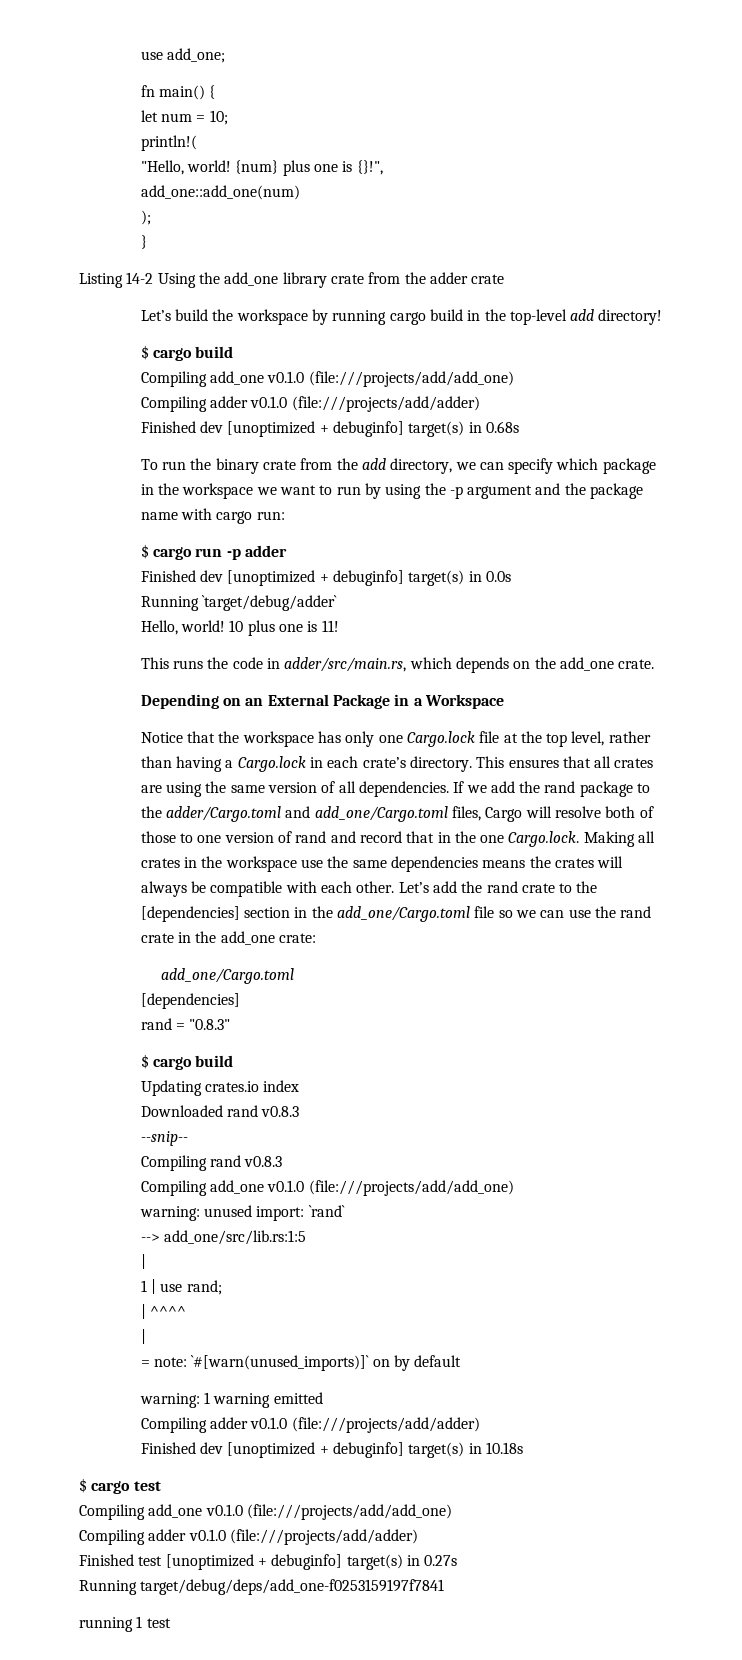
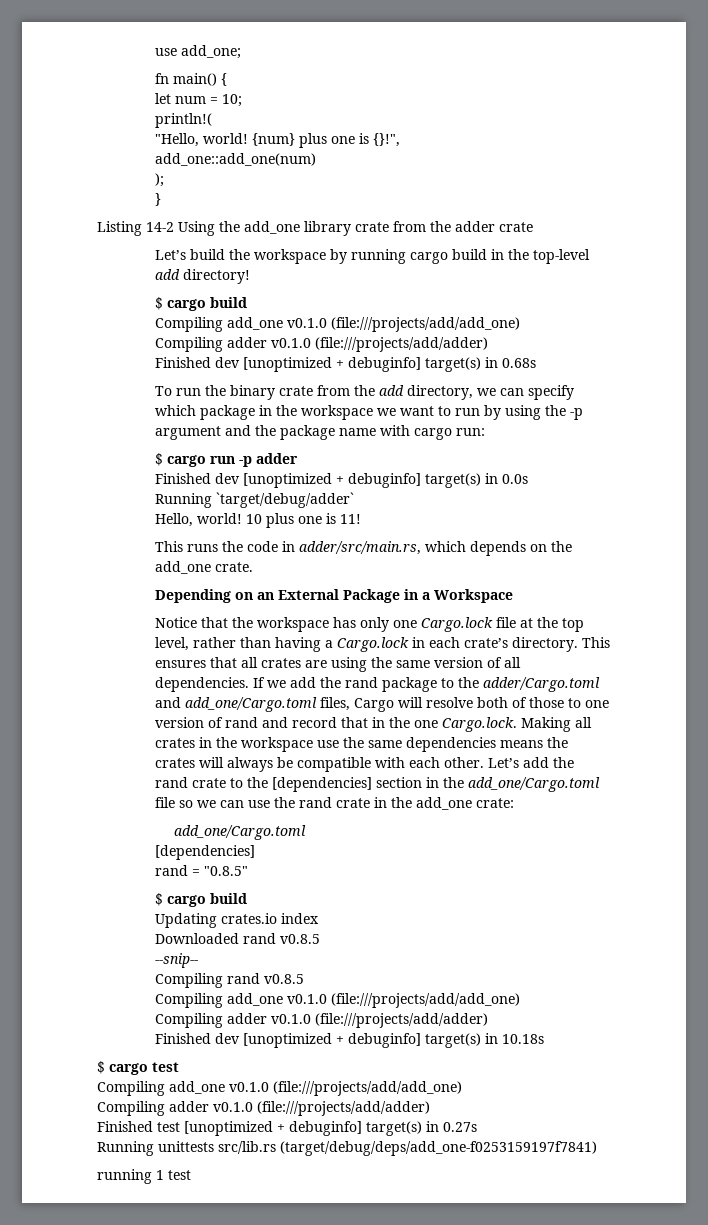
[189,1019,231,1030] "0.8.3" -> [204,866,249,876] "0.8.5"
[261,1106,300,1117] v0.8.3 -> [280,934,321,944] v0.8.5
[244,1156,283,1167] [140,1180,514,1196] [139,1205,345,1221] [140,1230,306,1245] [140,1254,146,1269] [140,1279,222,1295] [140,1304,186,1319] [140,1329,146,1344] [140,1355,462,1371] [139,1392,323,1408] v0.8.3 // Compiling add_one v0.1.0 (file:///projects/add/add_one) // warning: unused import: `rand` // --> add_one/src/lib.rs:1:5 // | // 1 | use rand; // | ^^^^ // | // = note: `#[warn(unused_imports)]` on by default // warning: 1 warning emitted -> [264,974,305,984] [155,993,521,1008] v0.8.5 // Compiling add_one v0.1.0 (file:///projects/add/add_one)
[140,1579,445,1595] target/debug/deps/add_one-f0253159197f7841 -> [158,1141,597,1156] unittests src/lib.rs (target/debug/deps/add_one-f0253159197f7841)

